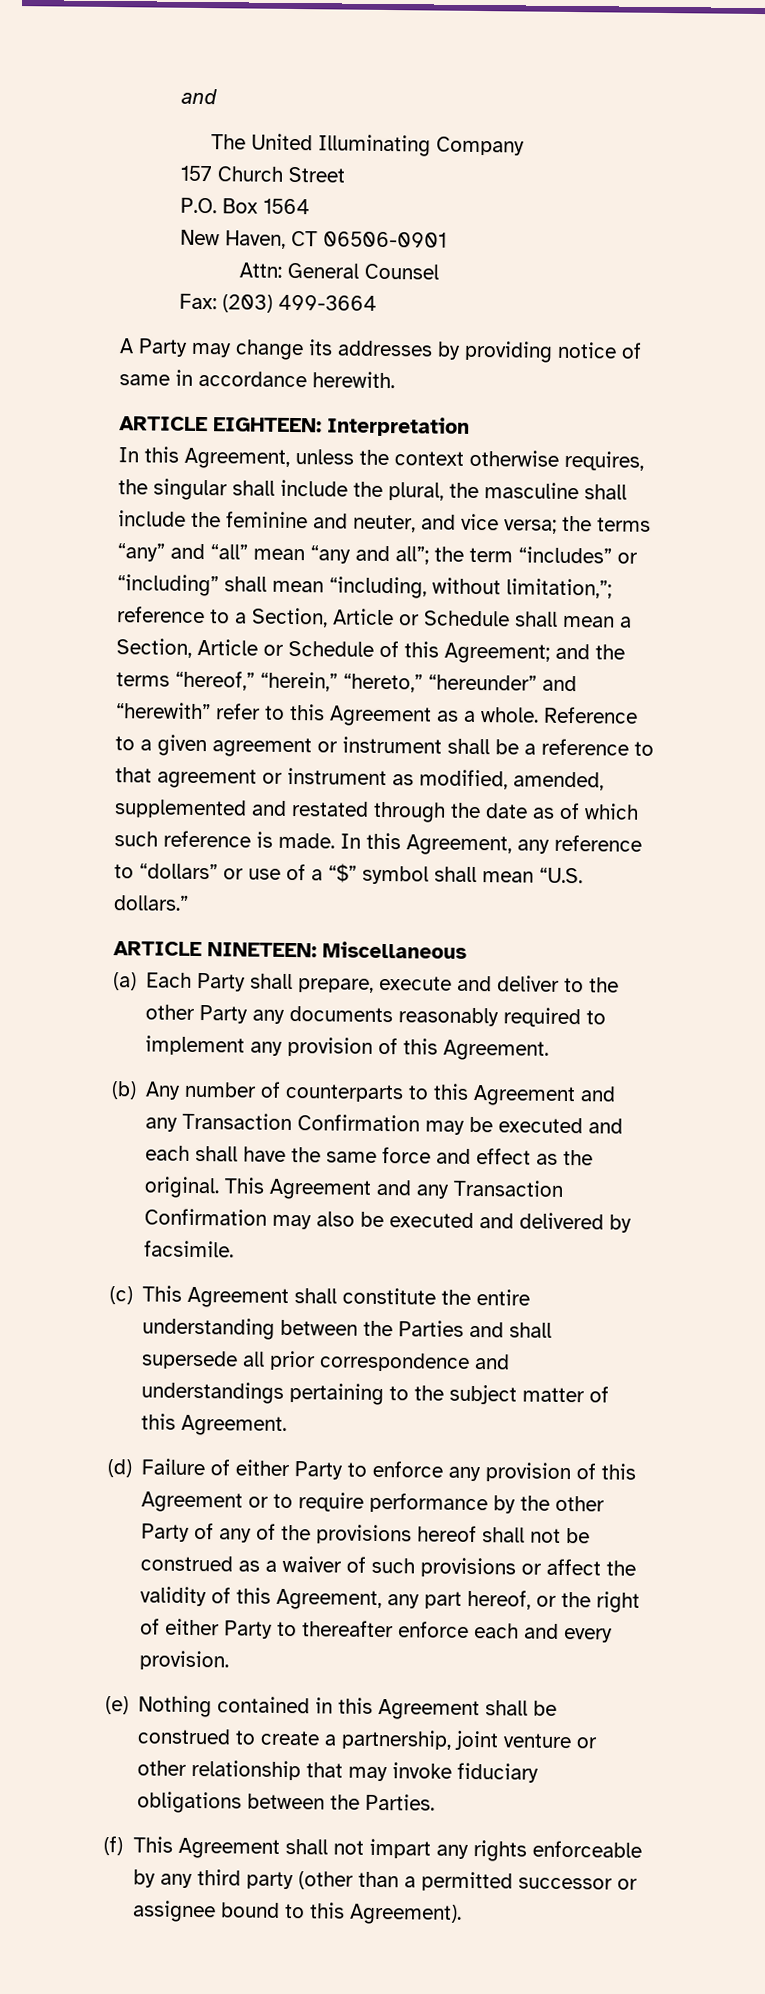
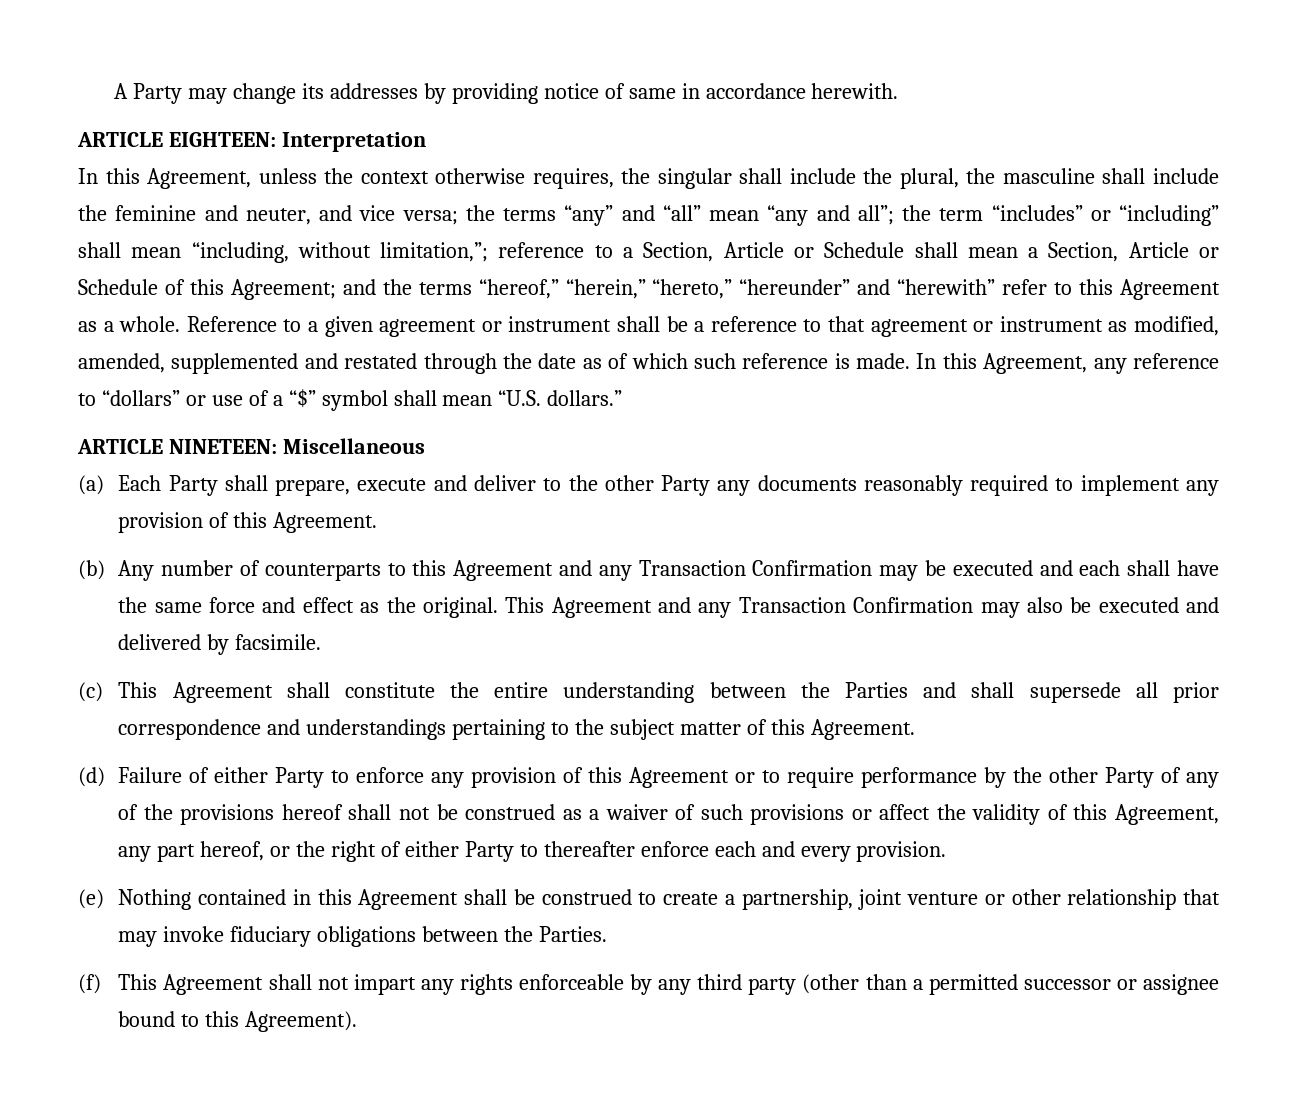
[181,88,218,105] [211,133,526,157] [180,165,346,183] [180,197,311,215] [180,229,448,249] [238,262,439,280] [179,293,378,313] and // The United Illuminating Company // 157 Church Street // P.O. Box 1564 // New Haven, CT 06506-0901 // Attn: General Counsel // Fax: (203) 499-3664 // -> (114, 91) none

